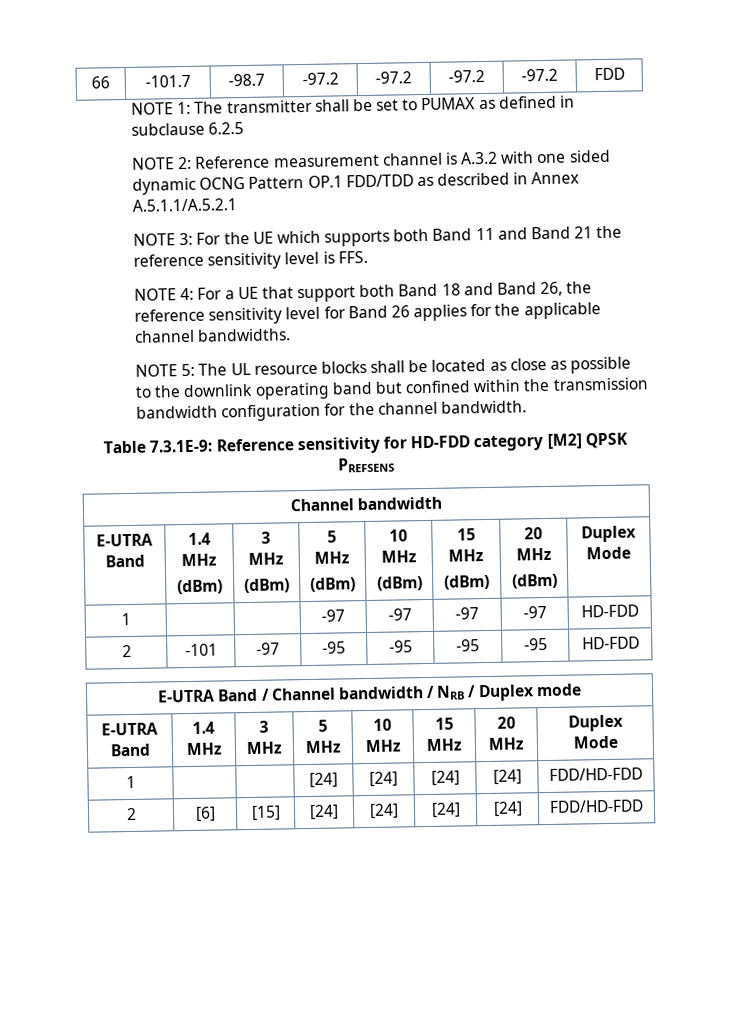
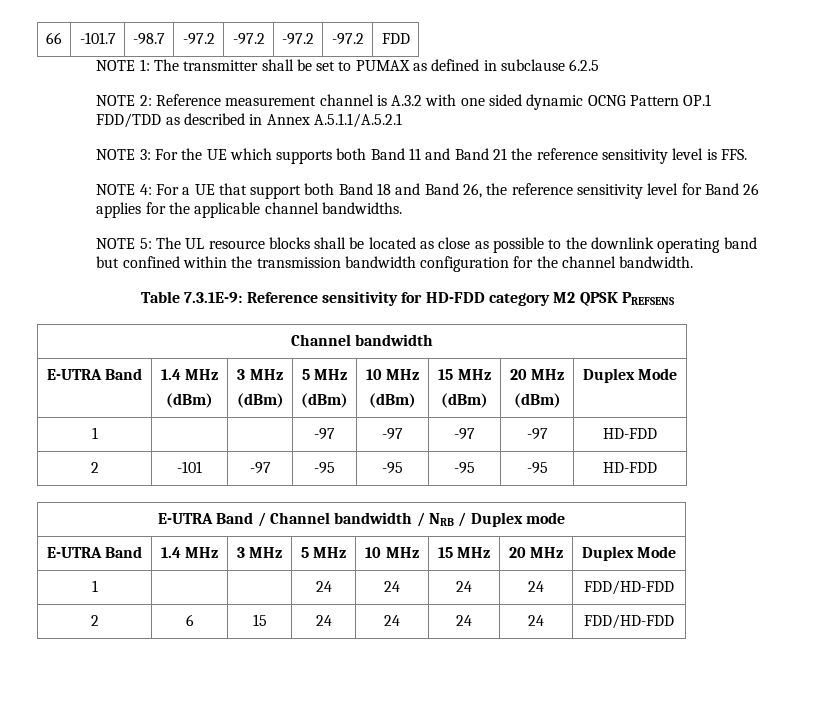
[546,433,582,449] [M2] -> [553,292,576,303] M2
[309,772,338,788] [369,771,398,787] [430,770,460,786] [492,769,522,785] [549,767,643,781] [125,807,137,821] [194,806,216,822] [250,805,281,821] [309,804,339,820] [369,803,399,819] [430,802,461,818] [492,801,523,817] [24] | [24] | [24] | [24] | FDD/HD-FDD // 2 | [6] | [15] | [24] | [24] | [24] | [24] -> [315,581,332,592] [384,581,400,592] [456,581,472,592] [528,581,544,592] [584,580,674,595] [90,615,99,626] [185,614,194,626] [252,614,267,626] [315,615,332,626] [384,615,400,626] [456,615,472,626] [528,615,544,626] 24 | 24 | 24 | 24 | FDD/HD-FDD // 2 | 6 | 15 | 24 | 24 | 24 | 24

